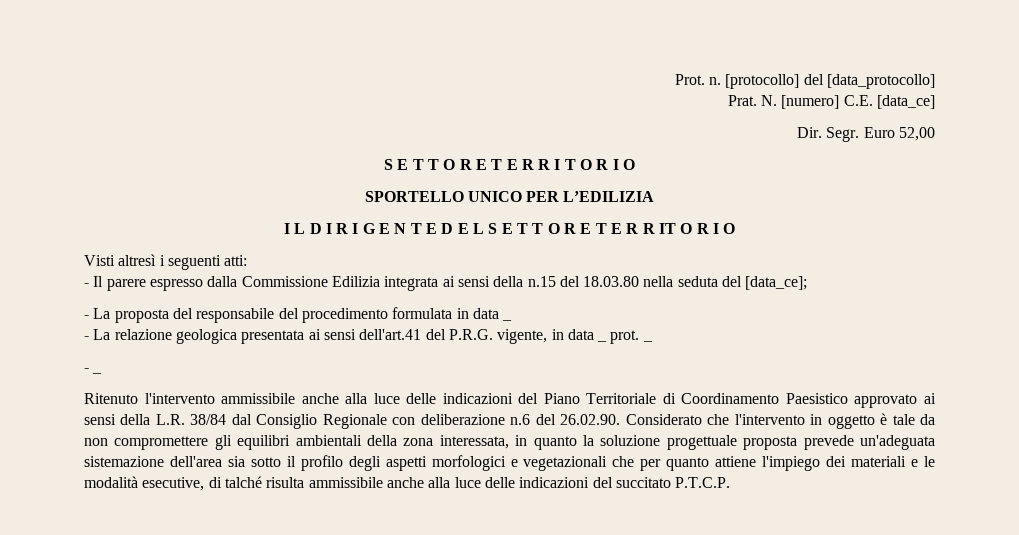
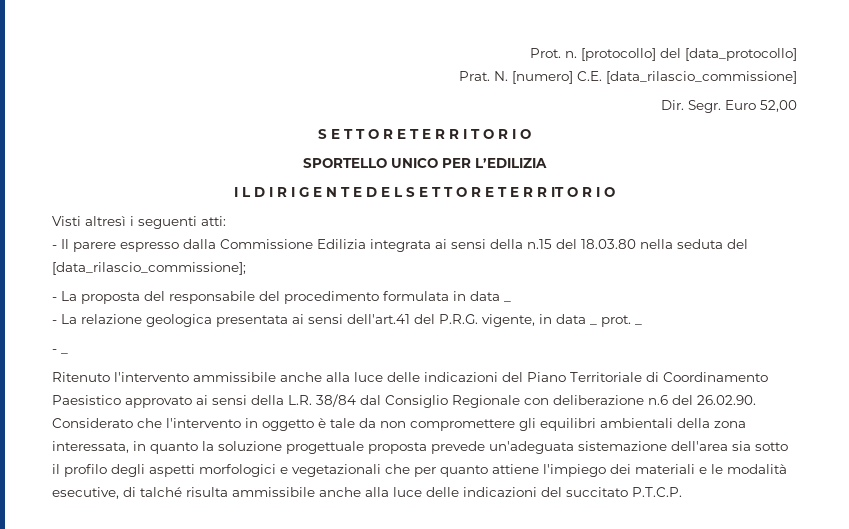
[877,95,936,109] [data_ce] -> [606,71,797,84] [data_rilascio_commissione]
[745,276,808,290] [data_ce]; -> [52,262,246,275] [data_rilascio_commissione];

